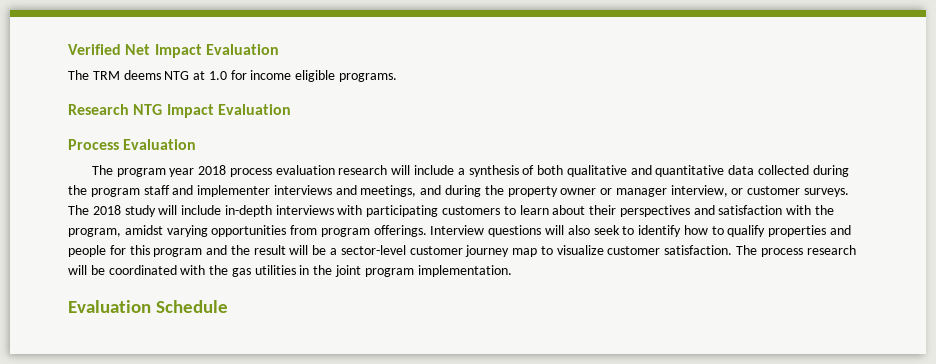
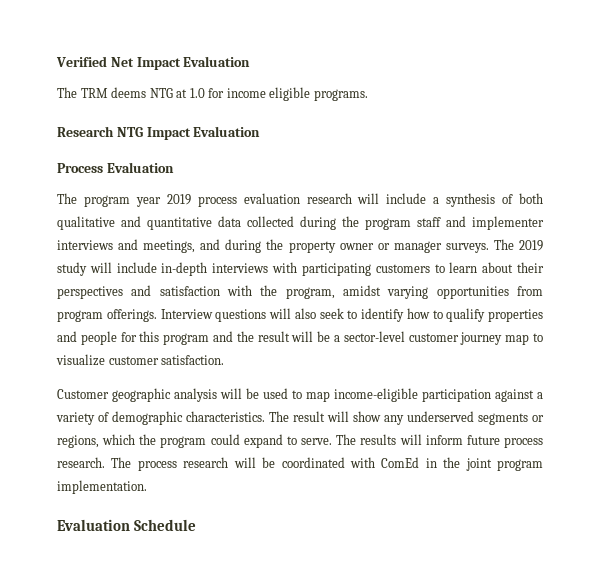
[198,165,227,175] 2018 -> [166,194,191,205] 2019
[670,185,801,197] interview, or customer -> (442, 247) none
[92,205,121,215] 2018 -> [519,240,543,251] 2019
(733, 250) none -> [57,388,543,402] [56,411,544,425] [57,434,543,448] [57,457,105,468] // Customer geographic analysis will be used to map income-eligible participation against a variety of demographic characteristics. The result will show any underserved segments or regions, which the program could expand to serve. The results will inform future process research.
[209,265,296,277] the gas utilities -> [381,457,420,468] ComEd

